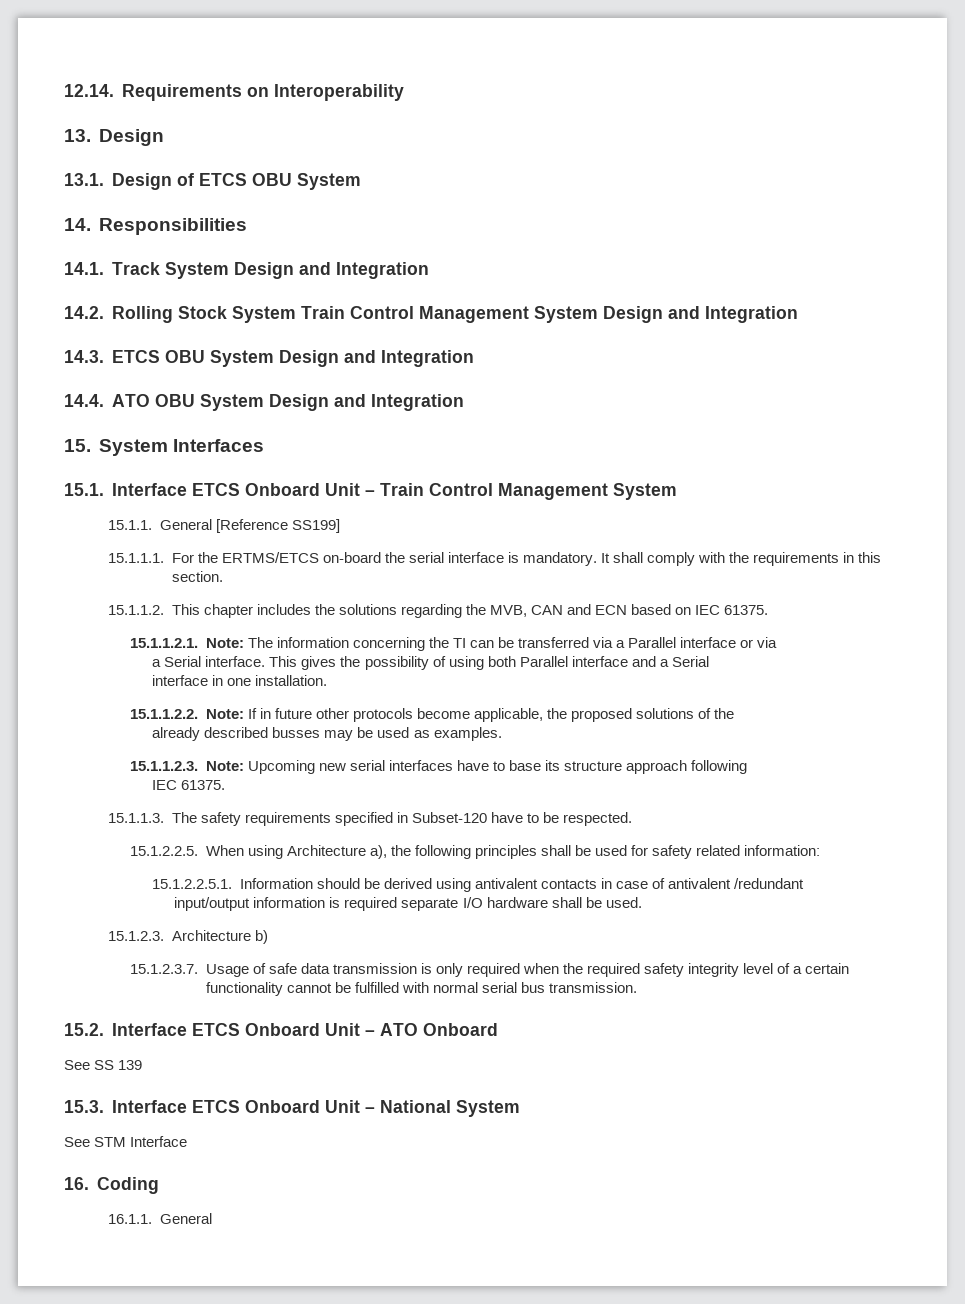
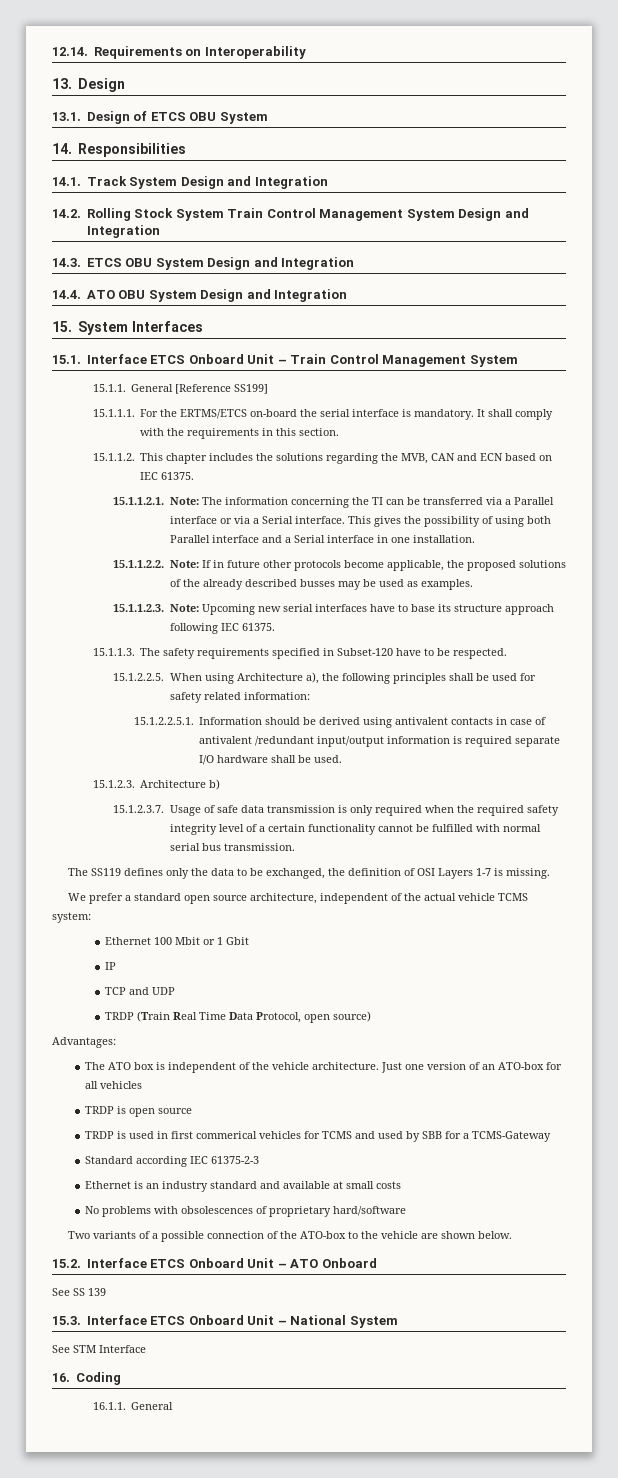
(778, 642) // -> (250, 520) none
(709, 661) // -> (325, 539) none
(735, 713) // -> (200, 583) none
(748, 767) // -> (218, 628) none
(805, 883) // -> (315, 741) none
(638, 987) none -> [67,868,550,879] [67,893,528,904] [52,912,91,923] [105,937,250,945] [105,962,117,970] [105,987,176,995] [105,1011,372,1023] [52,1037,116,1048] [84,1062,562,1073] [84,1081,142,1089] [84,1106,192,1117] [84,1131,551,1142] [84,1156,259,1167] [84,1181,401,1192] [84,1206,406,1217] [67,1231,512,1242] // The SS119 defines only the data to be exchanged, the definition of OSI Layers 1-7 is missing. // We prefer a standard open source architecture, independent of the actual vehicle TCMS system: // Ethernet 100 Mbit or 1 Gbit // IP // TCP and UDP // TRDP (Train Real Time Data Protocol, open source) // Advantages: // The ATO box is independent of the vehicle architecture. Just one version of an ATO-box for all vehicles // TRDP is open source // TRDP is used in first commerical vehicles for TCMS and used by SBB for a TCMS-Gateway // Standard according IEC 61375-2-3 // Ethernet is an industry standard and available at small costs // No problems with obsolescences of proprietary hard/software // Two variants of a possible connection of the ATO-box to the vehicle are shown below.

